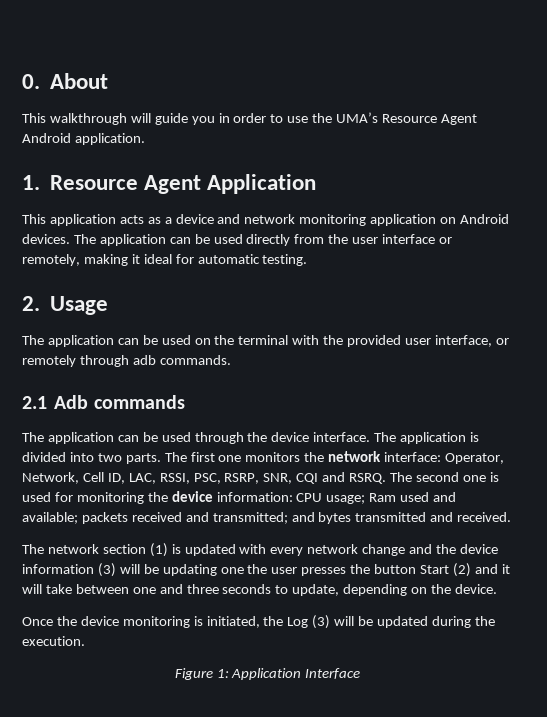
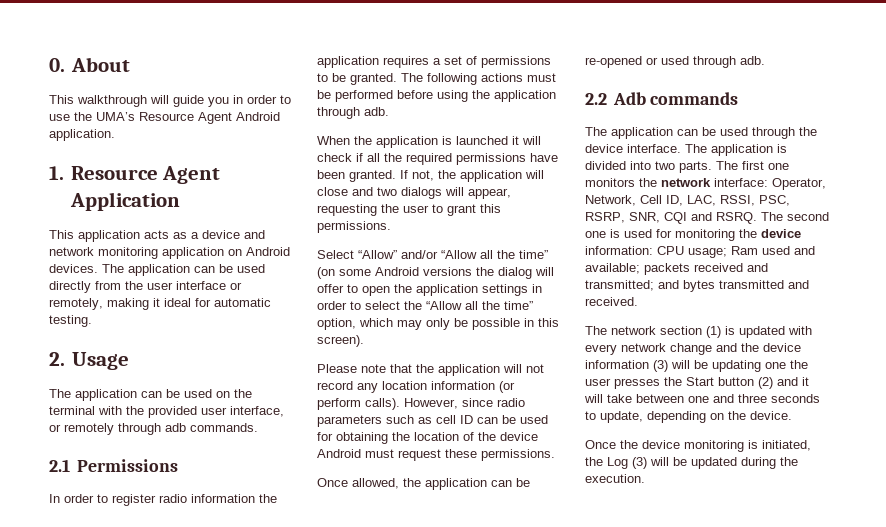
(47, 402) none -> [76,459,178,472] [49,494,277,506] [317,56,551,68] [317,73,556,85] [317,90,556,102] [317,107,389,119] [317,136,541,148] [317,153,558,165] [317,170,544,182] [317,187,511,199] [317,204,501,216] [317,221,391,233] [317,250,548,259] [317,267,554,279] [317,284,542,296] [317,301,533,310] [317,318,559,330] [317,335,364,347] [317,364,544,376] [317,381,515,393] [317,398,525,410] [317,415,548,427] [317,432,538,444] [317,449,555,461] [317,478,530,490] [585,56,765,68] [585,93,607,105] Permissions // In order to register radio information the application requires a set of permissions to be granted. The following actions must be performed before using the application through adb. // When the application is launched it will check if all the required permissions have been granted. If not, the application will close and two dialogs will appear, requesting the user to grant this permissions. // Select “Allow” and/or “Allow all the time” (on some Android versions the dialog will offer to open the application settings in order to select the “Allow all the time” option, which may only be possible in this screen). // Please note that the application will not record any location information (or perform calls). However, since radio parameters such as cell ID can be used for obtaining the location of the device Android must request these permissions. // Once allowed, the application can be re-opened or used through adb. // 2.2
[374,564,450,574] button Start -> [686,377,754,386] Start button
[174,668,361,680] // Figure 1: Application Interface -> (645, 478) none

